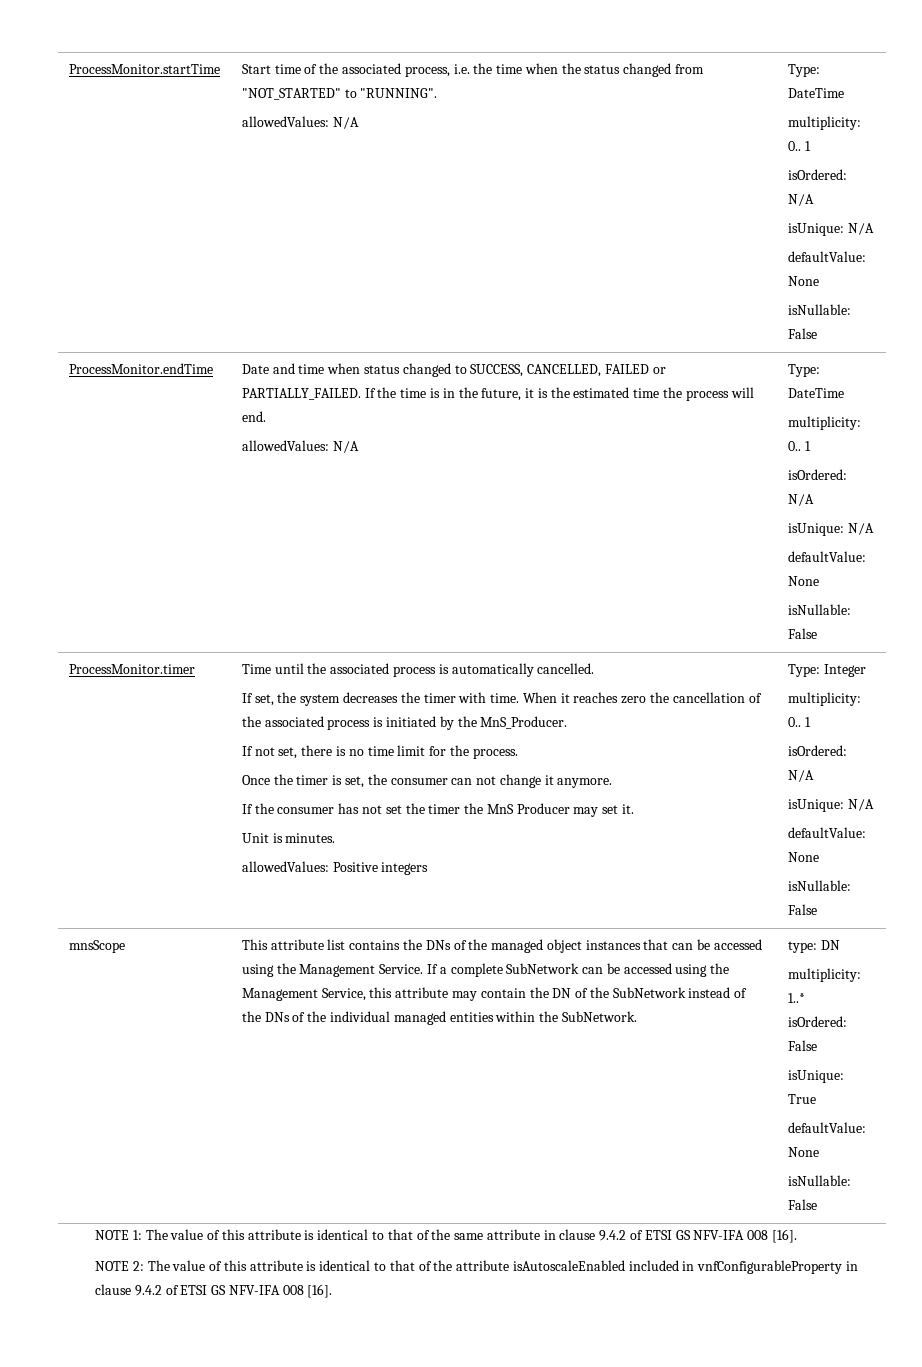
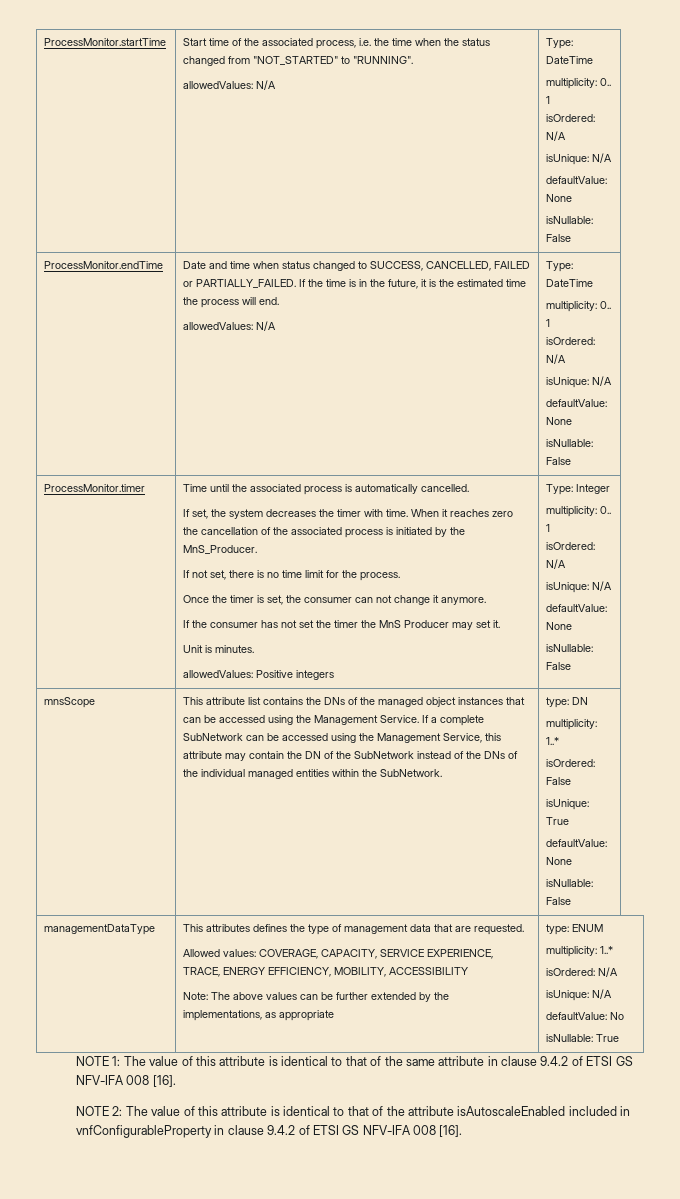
(817, 1204) none -> [44,924,156,935] [183,924,525,935] [183,949,494,959] [183,967,469,977] [183,992,450,1002] [183,1010,335,1021] [546,924,604,935] [546,946,614,957] [546,967,619,977] [546,989,613,1001] [546,1012,625,1020] [546,1034,620,1042] // managementDataType | This attributes defines the type of management data that are requested. // Allowed values: COVERAGE, CAPACITY, SERVICE EXPERIENCE, TRACE, ENERGY EFFICIENCY, MOBILITY, ACCESSIBILITY // Note: The above values can be further extended by the implementations, as appropriate | type: ENUM // multiplicity: 1..* // isOrdered: N/A // isUnique: N/A // defaultValue: No // isNullable: True

